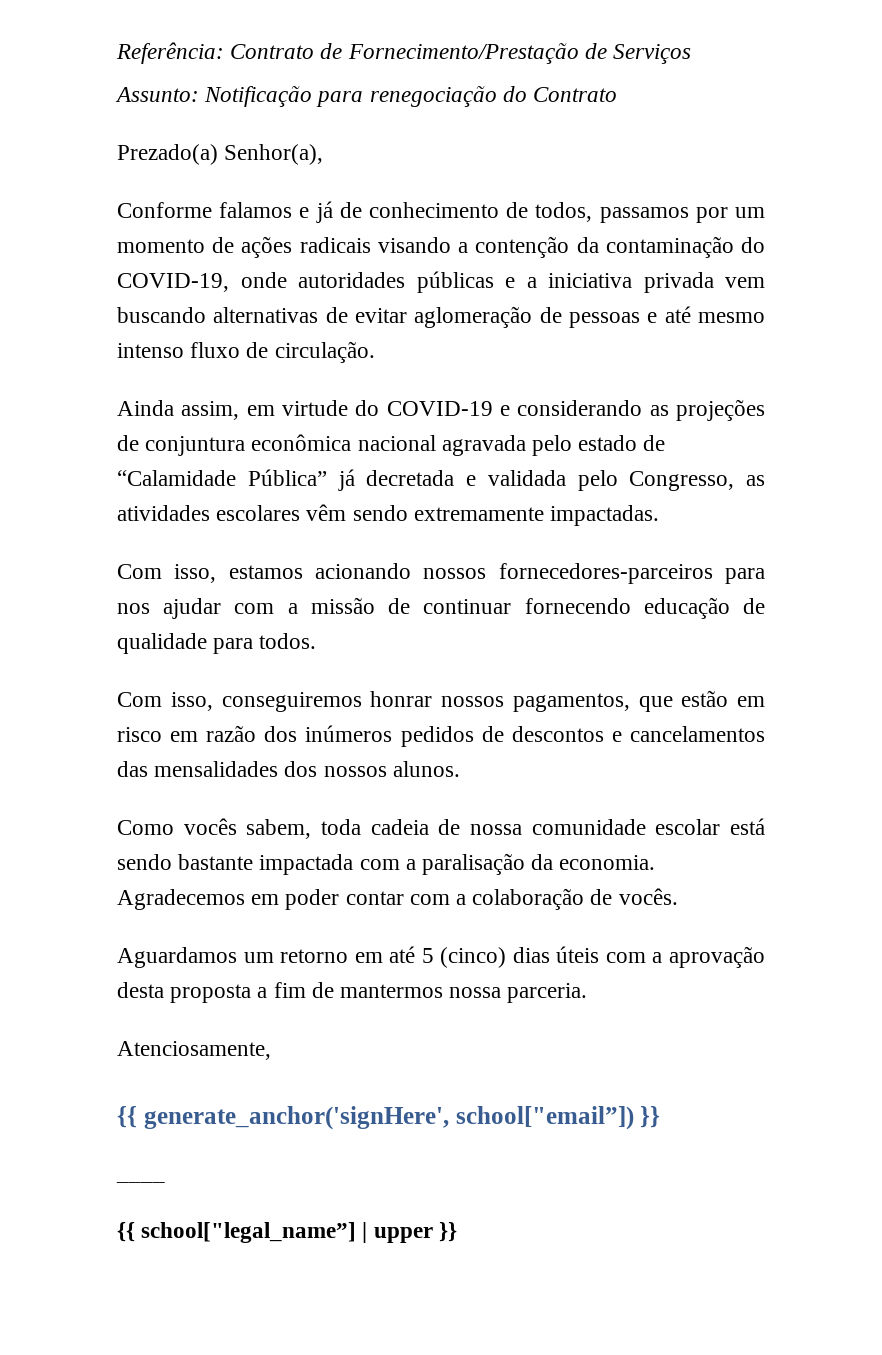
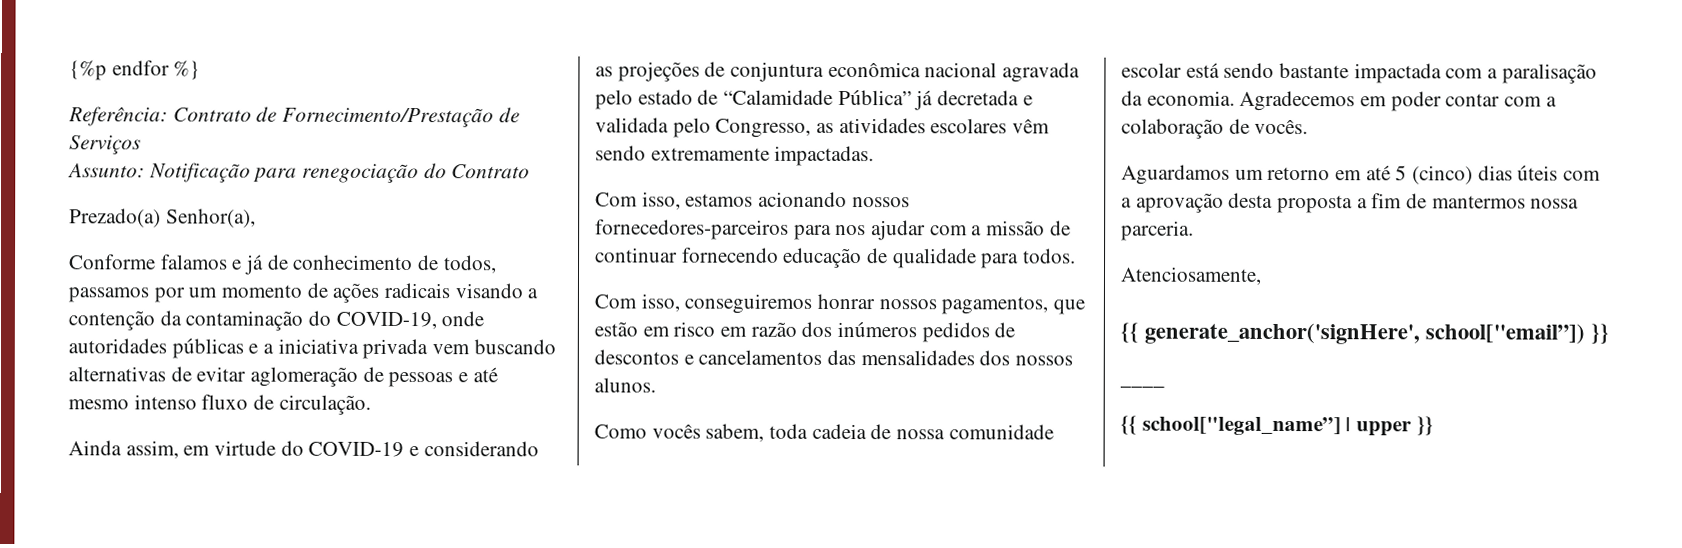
(116, 53) none -> [69,60,201,81] {%p endfor %} //

